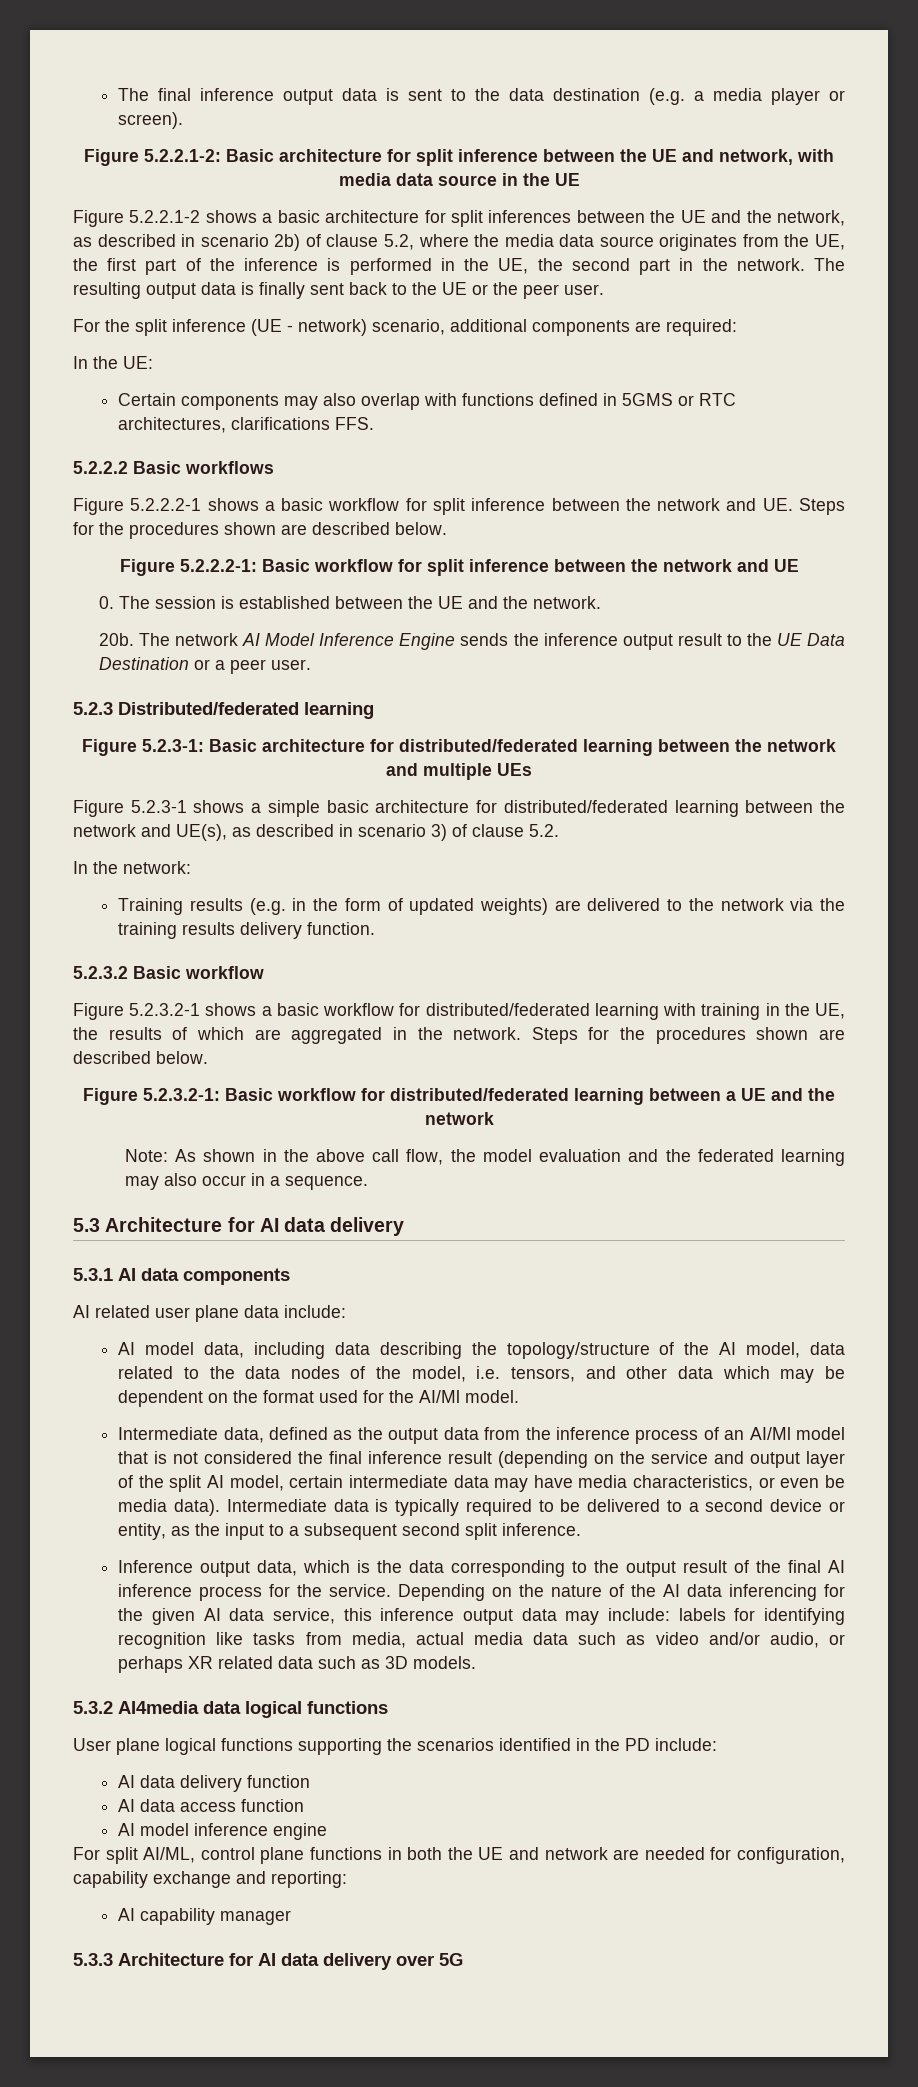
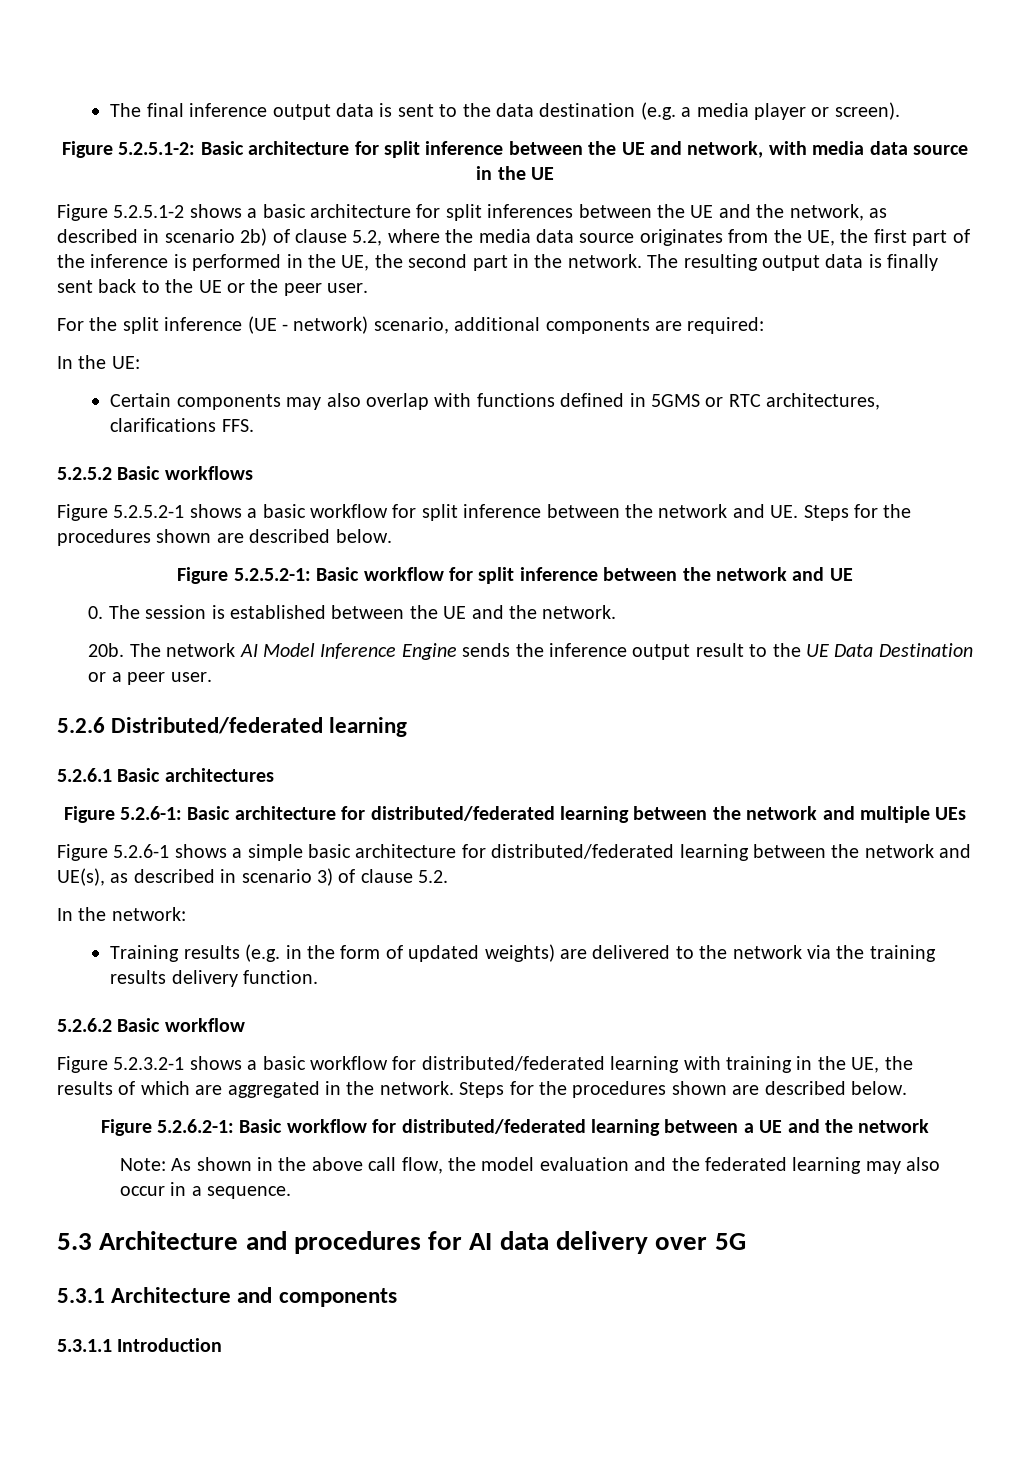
[144,149,221,162] 5.2.2.1-2: -> [118,142,196,155] 5.2.5.1-2:
[129,210,201,223] 5.2.2.1-2 -> [113,205,185,218] 5.2.5.1-2
[73,461,128,474] 5.2.2.2 -> [57,467,112,480] 5.2.5.2
[130,498,202,511] 5.2.2.2-1 -> [113,505,185,518] 5.2.5.2-1
[179,559,257,572] 5.2.2.2-1: -> [233,568,311,581] 5.2.5.2-1:
[73,702,113,715] 5.2.3 -> [57,717,105,733] 5.2.6
[82,739,204,756] // Figure 5.2.3-1: -> [57,768,274,782] [63,806,182,823] // 5.2.6.1 Basic architectures // Figure 5.2.6-1:
[130,800,187,813] 5.2.3-1 -> [113,844,170,858] 5.2.6-1
[73,966,128,979] 5.2.3.2 -> [57,1018,112,1032] 5.2.6.2
[143,1088,220,1101] 5.2.3.2-1: -> [156,1119,234,1133] 5.2.6.2-1:
[227,1217,405,1236] [73,1268,290,1285] [73,1305,346,1322] [118,1342,846,1359] [118,1366,846,1383] [118,1390,520,1407] [118,1427,845,1444] [118,1451,845,1468] [118,1475,845,1492] [118,1499,846,1516] [118,1523,582,1540] [118,1560,845,1577] [118,1584,845,1601] [118,1608,845,1625] [118,1632,845,1649] [118,1656,477,1673] [73,1701,388,1718] [73,1738,717,1755] [118,1775,311,1792] [118,1799,305,1812] [118,1823,328,1840] [73,1847,846,1864] [73,1871,347,1888] [118,1908,292,1925] [73,1953,224,1966] for AI data delivery // 5.3.1 AI data components // AI related user plane data include: // AI model data, including data describing the topology/structure of the AI model, data related to the data nodes of the model, i.e. tensors, and other data which may be dependent on the format used for the AI/Ml model. // Intermediate data, defined as the output data from the inference process of an AI/Ml model that is not considered the final inference result (depending on the service and output layer of the split AI model, certain intermediate data may have media characteristics, or even be media data). Intermediate data is typically required to be delivered to a second device or entity, as the input to a subsequent second split inference. // Inference output data, which is the data corresponding to the output result of the final AI inference process for the service. Depending on the nature of the AI data inferencing for the given AI data service, this inference output data may include: labels for identifying recognition like tasks from media, actual media data such as video and/or audio, or perhaps XR related data such as 3D models. // 5.3.2 AI4media data logical functions // User plane logical functions supporting the scenarios identified in the PD include: // AI data delivery function // AI data access function // AI model inference engine // For split AI/ML, control plane functions in both the UE and network are needed for configuration, capability exchange and reporting: // AI capability manager // 5.3.3 Architecture -> [245,1231,421,1254] and procedures
(463, 1959) none -> [57,1287,397,1307] [57,1338,223,1352] // 5.3.1 Architecture and components // 5.3.1.1 Introduction

